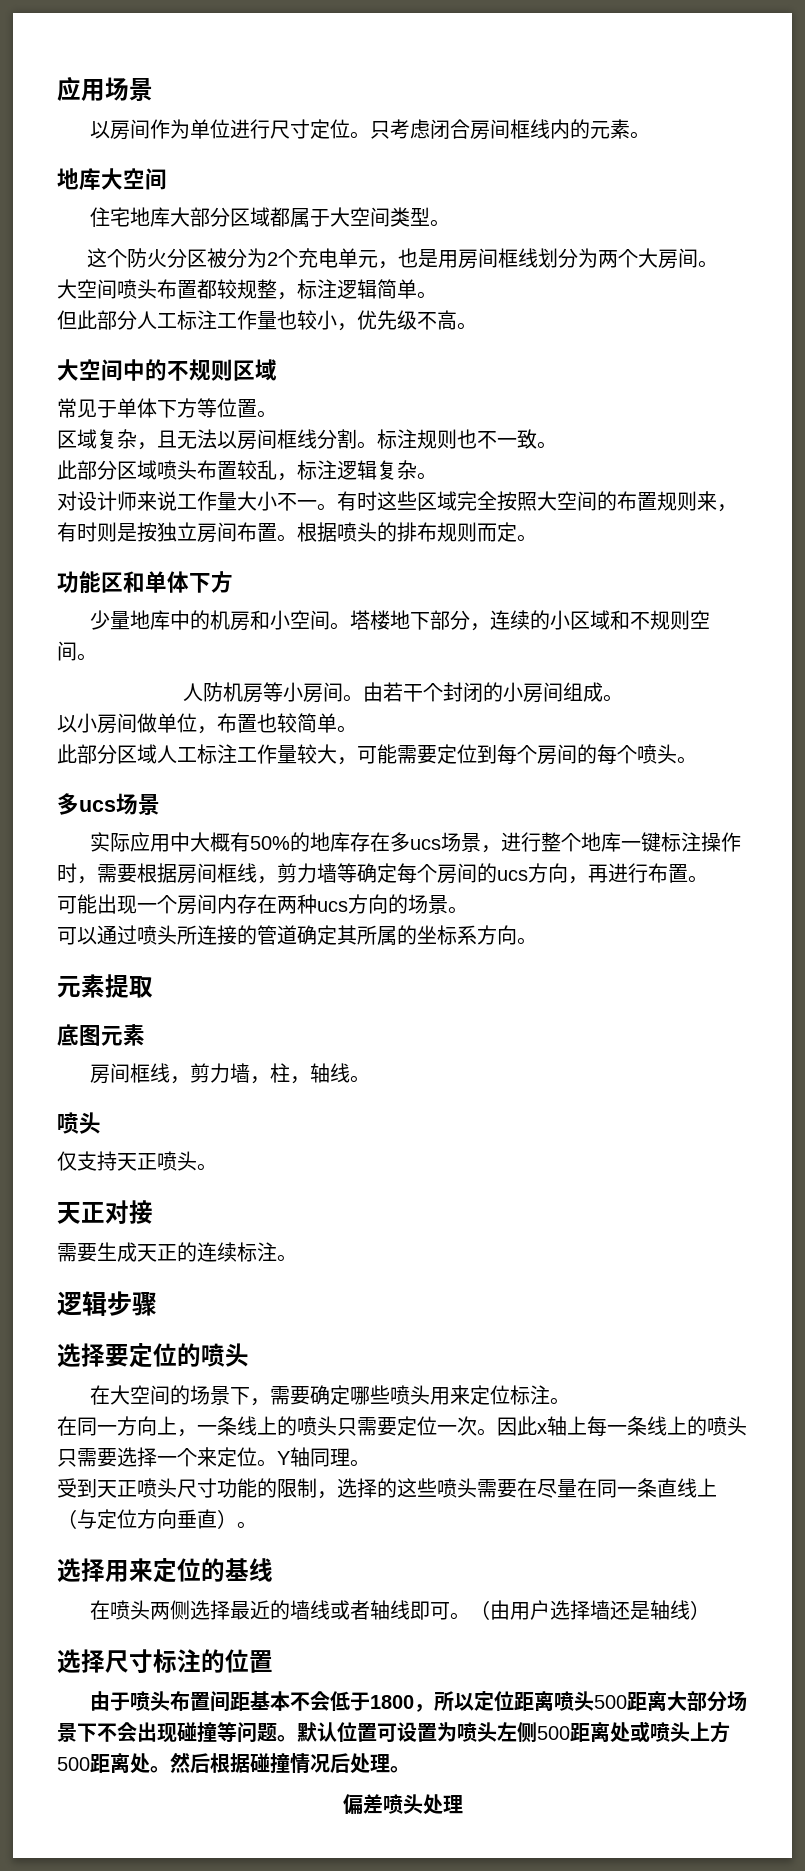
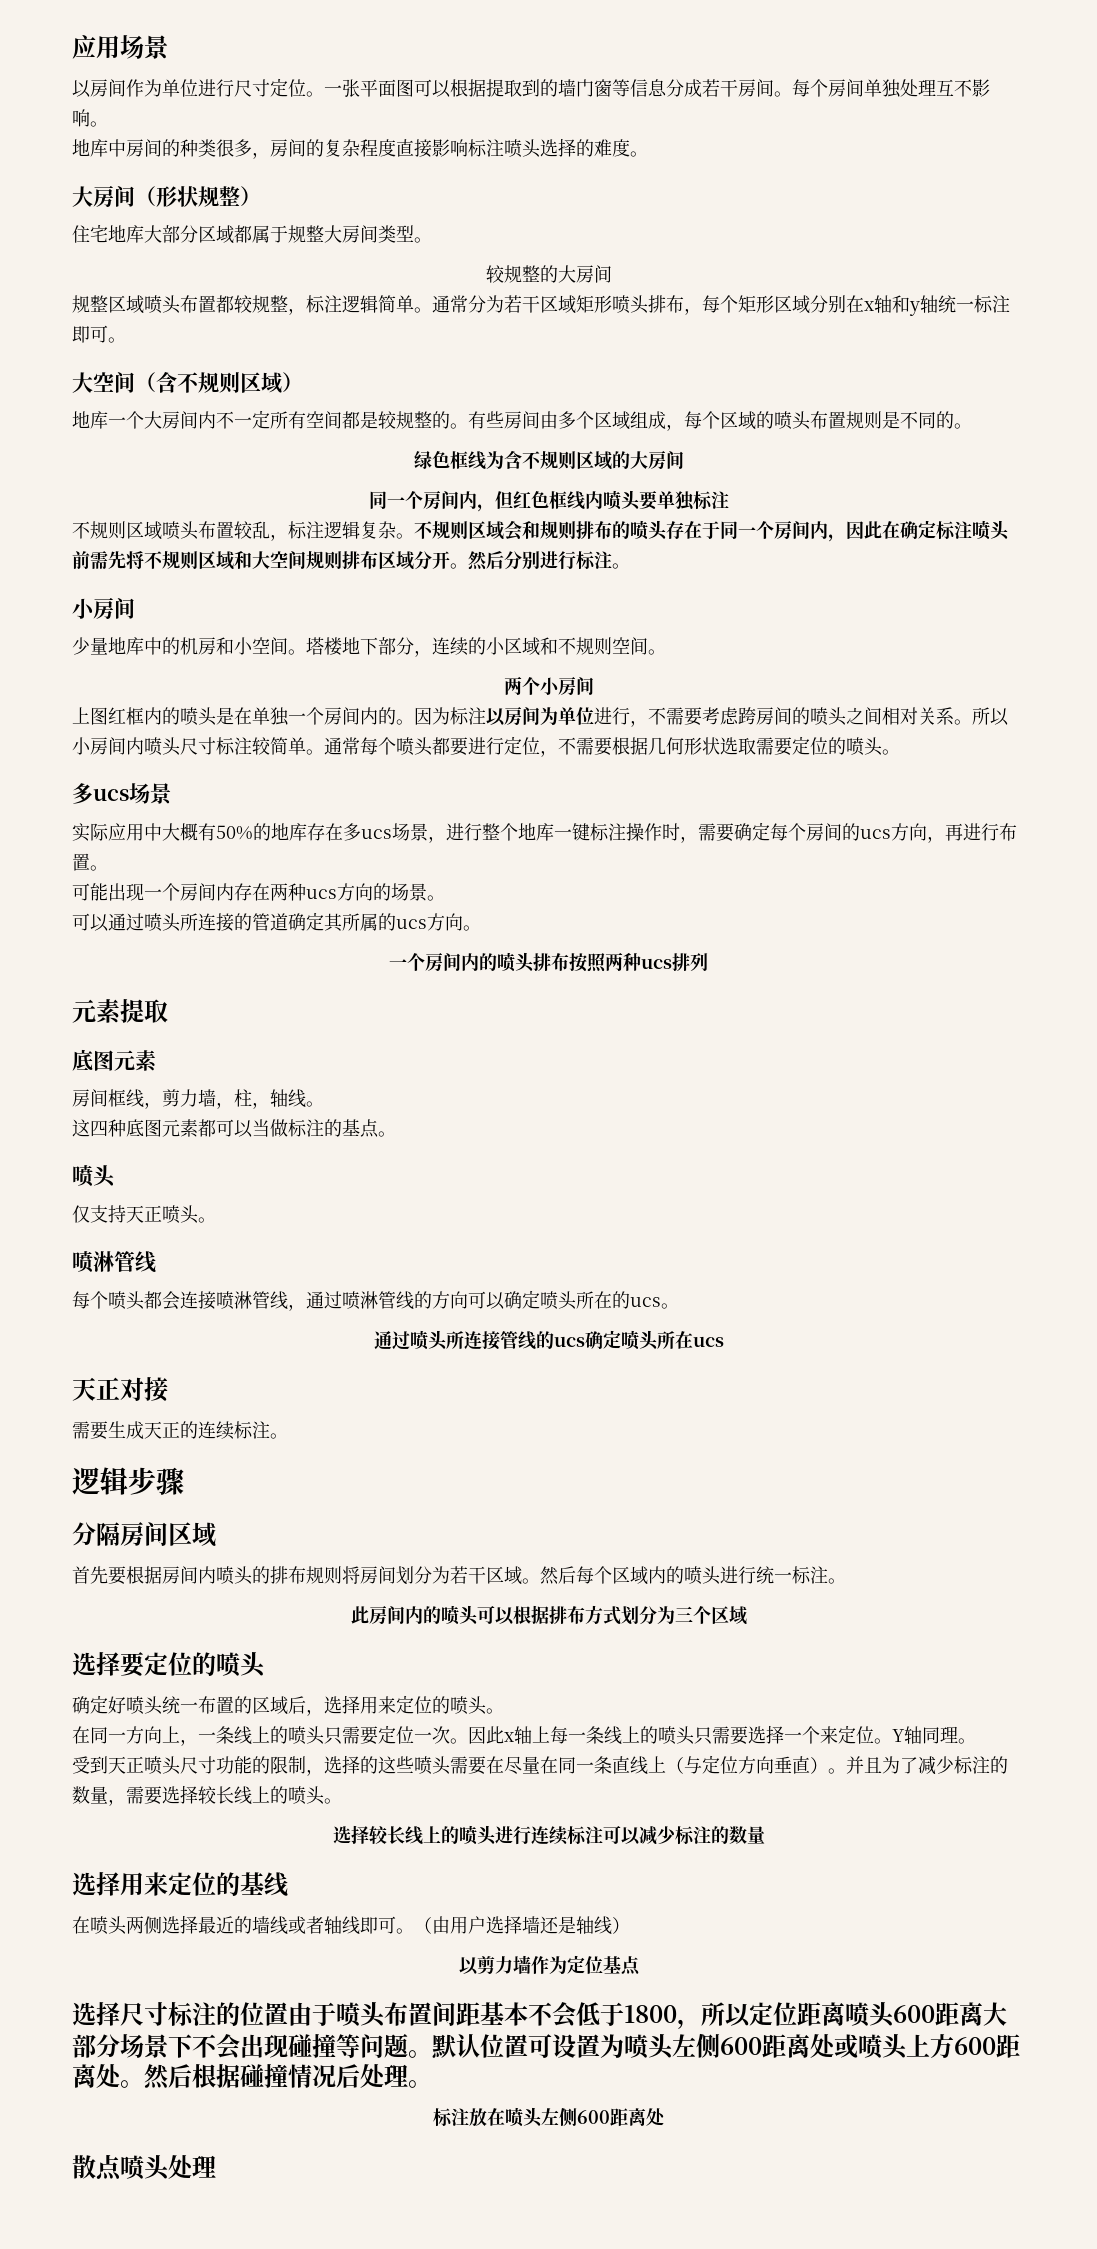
[370,119,651,140] [57,168,167,190] 只考虑闭合房间框线内的元素。 // 地库大空间 -> [324,79,990,98] [72,109,108,127] [72,138,648,159] [72,185,261,208] 一张平面图可以根据提取到的墙门窗等信息分成若干房间。每个房间单独处理互不影响。 // 地库中房间的种类很多，房间的复杂程度直接影响标注喷头选择的难度。 // 大房间（形状规整）
[330,207,371,227] 大空 -> [288,225,360,243] 规整大房
[87,248,718,269] [57,279,117,299] 这个防火分区被分为2个充电单元，也是用房间框线划分为两个大房间。 // 大空间 -> [485,265,612,283] [72,295,144,314] 较规整的大房间 // 规整区域
[57,310,477,331] [57,359,277,381] [57,398,277,418] [57,429,557,450] [57,460,117,480] // 但此部分人工标注工作量也较小，优先级不高。 // 大空间中的不规则区域 // 常见于单体下方等位置。 // 区域复杂，且无法以房间框线分割。标注规则也不一致。 // 此部分 -> [432,295,1010,316] [72,325,126,343] [72,371,303,394] [72,410,972,431] [413,450,684,470] [368,490,729,512] [72,521,126,539] 通常分为若干区域矩形喷头排布，每个矩形区域分别在x轴和y轴统一标注即可。 // 大空间（含不规则区域） // 地库一个大房间内不一定所有空间都是较规整的。有些房间由多个区域组成，每个区域的喷头布置规则是不同的。 // 绿色框线为含不规则区域的大房间 // 同一个房间内，但红色框线内喷头要单独标注 // 不规则
[57,491,737,512] [57,522,537,543] [57,571,233,593] // 对设计师来说工作量大小不一。有时这些区域完全按照大空间的布置规则来，有时则是按独立房间布置。根据喷头的排布规则而定。 // 功能区和单体下方 -> [414,520,1010,542] [72,551,630,571] [72,597,135,620] 不规则区域会和规则排布的喷头存在于同一个房间内，因此在确定标注喷头前需先将不规则区域和大空间规则排布区域分开。然后分别进行标注。 // 小房间
[182,682,623,703] [57,713,357,734] [57,744,637,765] 人防机房等小房间。由若干个封闭的小房间组成。 // 以小房间做单位，布置也较简单。 // 此部分区域人工标注工作量较大，可能需要定位到每个房间的每个 -> [503,676,594,696] [72,706,1009,727] [72,736,846,757] 两个小房间 // 上图红框内的喷头是在单独一个房间内的。因为标注以房间为单位进行，不需要考虑跨房间的喷头之间相对关系。所以小房间内喷头尺寸标注较简单。通常每个喷头都要进行定位，不需要根据几何形状选取需要定位的
[137,863,357,884] 根据房间框线，剪力墙等 -> (734, 832) none
[417,925,477,945] 坐标系 -> [396,919,427,929] ucs
(537, 941) none -> [389,952,708,973] // 一个房间内的喷头排布按照两种ucs排列
(371, 1079) none -> [72,1119,396,1138] // 这四种底图元素都可以当做标注的基点。
(217, 1167) none -> [72,1251,156,1273] [72,1290,679,1311] [373,1330,724,1350] // 喷淋管线 // 每个喷头都会连接喷淋管线，通过喷淋管线的方向可以确定喷头所在的ucs。 // 通过喷头所连接管线的ucs确定喷头所在ucs
[57,1343,249,1368] [90,1385,551,1406] 选择要定位的喷头 // 在大空间的场景下，需要确定哪些喷头用来定位标注 -> [72,1522,216,1547] [72,1566,846,1585] [350,1605,747,1625] [72,1652,266,1677] [72,1695,487,1716] 分隔房间区域 // 首先要根据房间内喷头的排布规则将房间划分为若干区域。然后每个区域内的喷头进行统一标注。 // 此房间内的喷头可以根据排布方式划分为三个区域 // 选择要定位的喷头 // 确定好喷头统一布置的区域后，选择用来定位的喷头
(257, 1525) none -> [846,1756,1008,1775] [72,1785,342,1806] [332,1825,765,1845] 并且为了减少标注的数量，需要选择较长线上的喷头。 // 选择较长线上的喷头进行连续标注可以减少标注的数量
(711, 1610) none -> [458,1955,641,1976] // 以剪力墙作为定位基点
(273, 1661) // -> (288, 2014) none
[594,1695,628,1709] 500 -> [893,2005,935,2023] 600
[537,1726,570,1740] 500 -> [720,2037,762,2055] 600
[57,1757,90,1771] 500 -> [954,2037,996,2055] 600
[342,1794,383,1815] 偏差 -> [433,2107,665,2127] [72,2154,122,2181] 标注放在喷头左侧600距离处 // 散点

